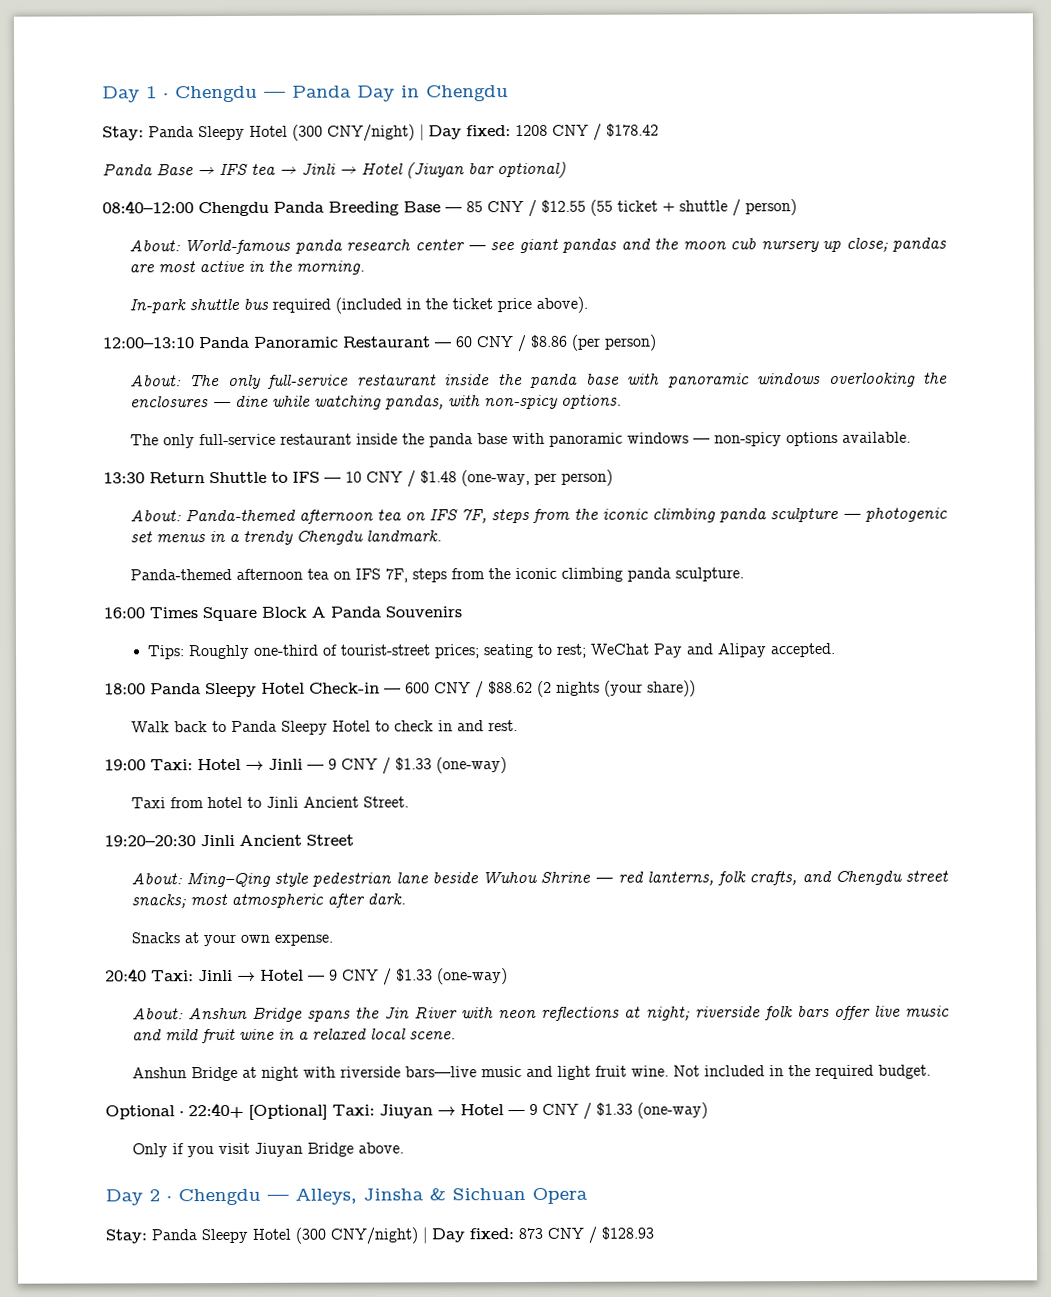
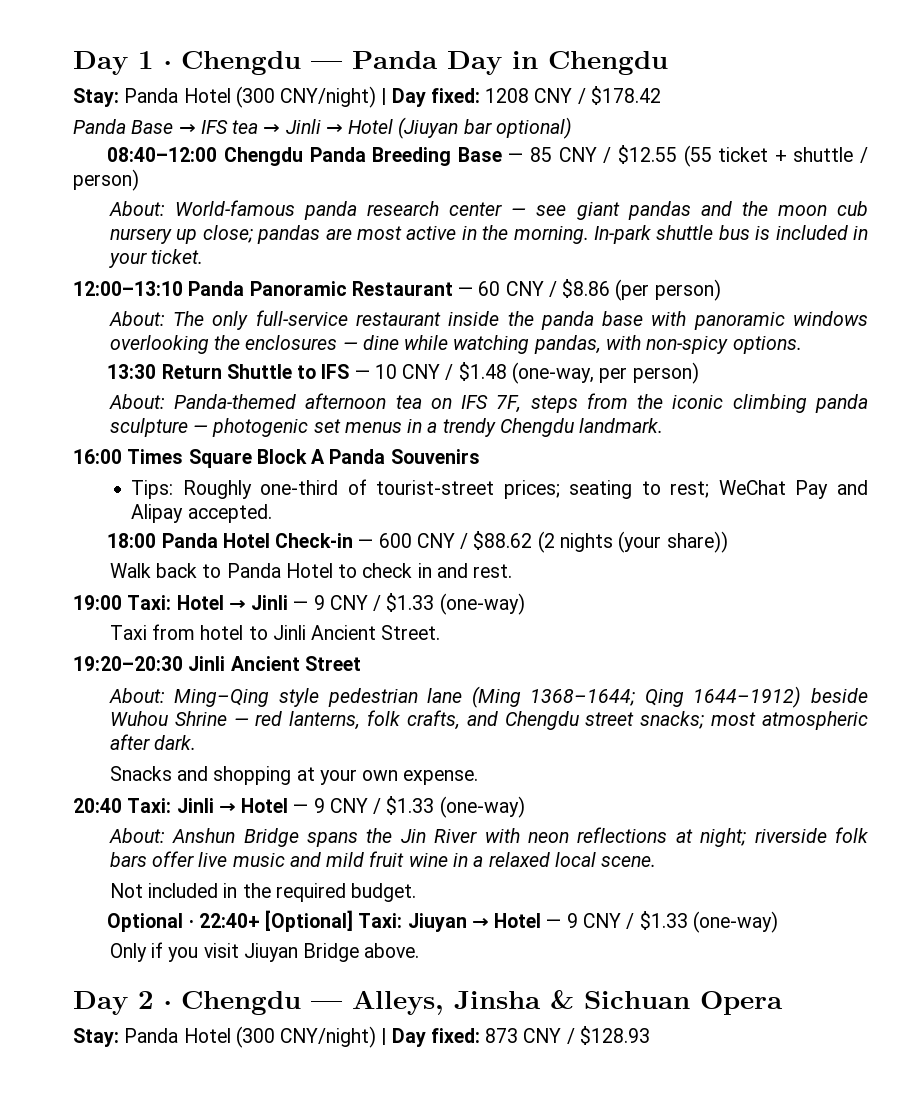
[198,125,245,141] Sleepy -> (179, 95) none
(365, 267) // -> (589, 235) none
[271,296,588,314] required (included in the ticket price above). -> [755,225,868,240] [108,249,204,268] is included in your ticket.
[129,431,911,449] // The only full-service restaurant inside the panda base with panoramic windows — non-spicy options available. -> (802, 345) none
[129,567,744,583] // Panda-themed afternoon tea on IFS 7F, steps from the iconic climbing panda sculpture. -> (664, 425) none
[205,682,257,698] Sleepy -> (218, 540) none
[280,720,328,735] Sleepy -> (281, 570) none
(429, 878) none -> [471,686,802,708] (Ming 1368–1644; Qing 1644–1912)
(180, 938) none -> [177,766,292,785] and shopping
[131,1065,669,1082] Anshun Bridge at night with riverside bars—live music and light fruit wine. -> (657, 861) none
[201,1228,248,1244] Sleepy -> (179, 1035) none

